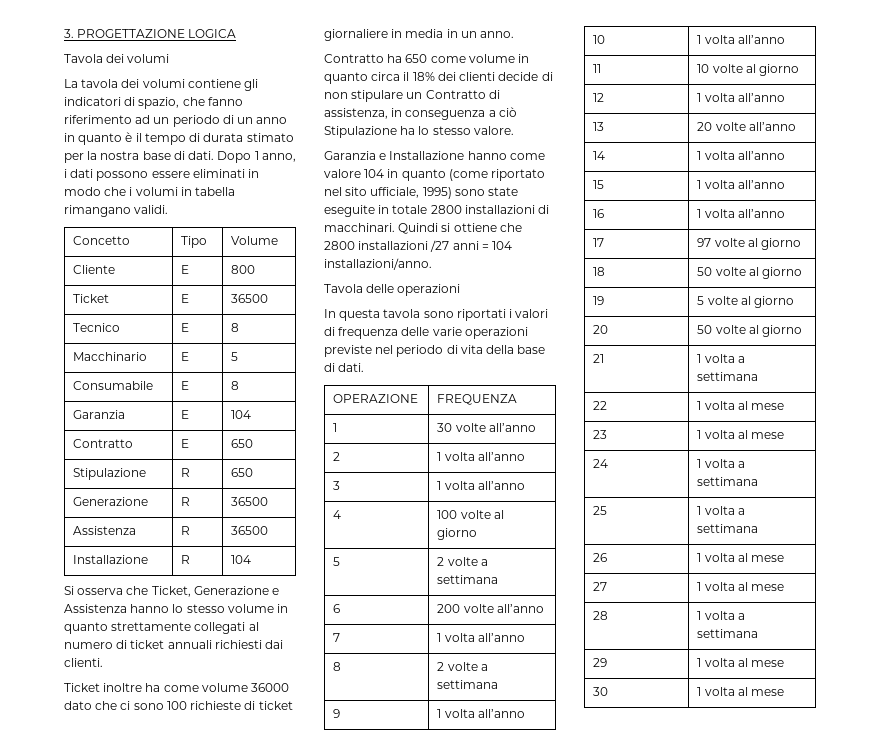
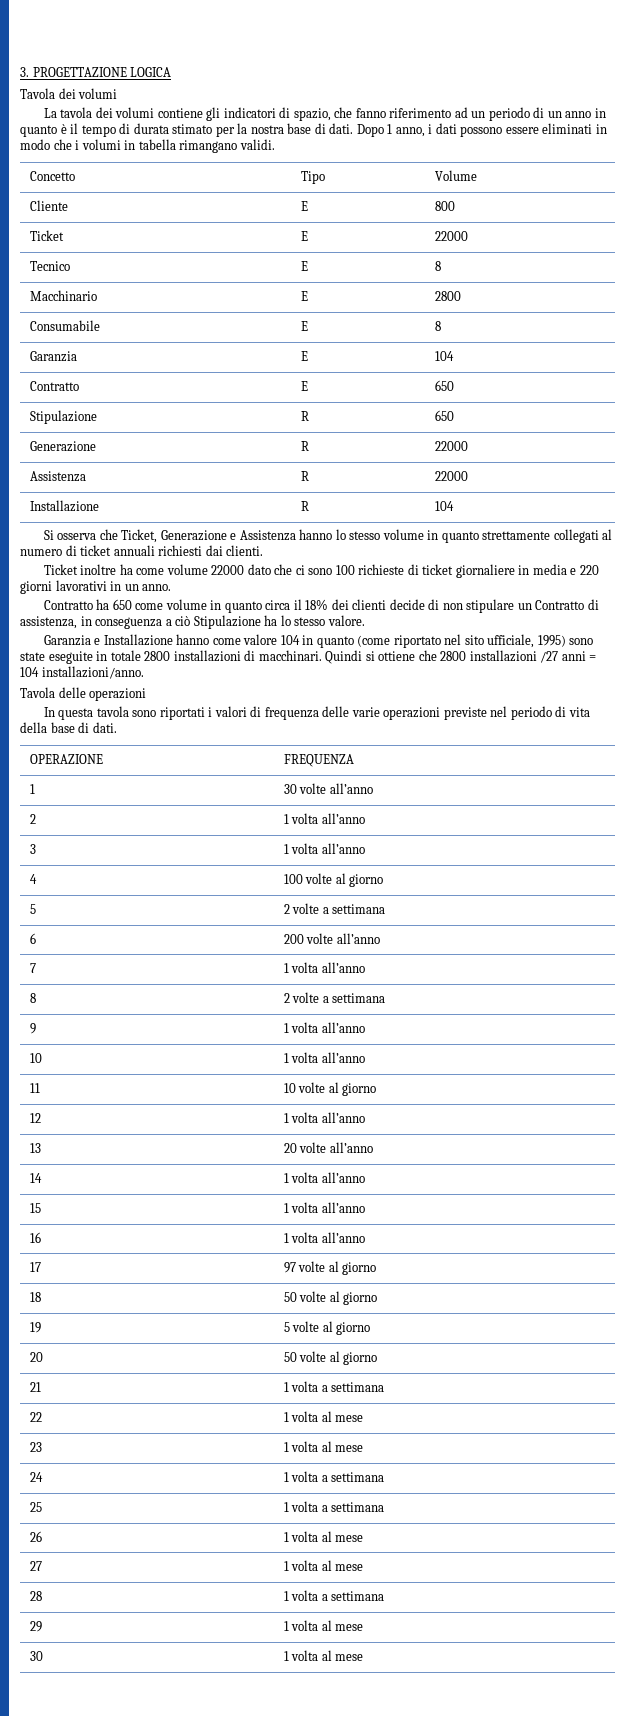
[231,294,269,303] 36500 -> [434,231,468,241] 22000
[231,352,239,361] 5 -> [434,291,461,301] 2800
[231,497,269,506] 36500 -> [434,441,468,451] 22000
[231,526,269,535] 36500 -> [434,471,468,481] 22000
[251,683,290,692] 36000 -> [211,565,245,575] 22000
(444, 33) none -> [570,565,599,575] [20,580,107,594] e 220 giorni lavorativi

